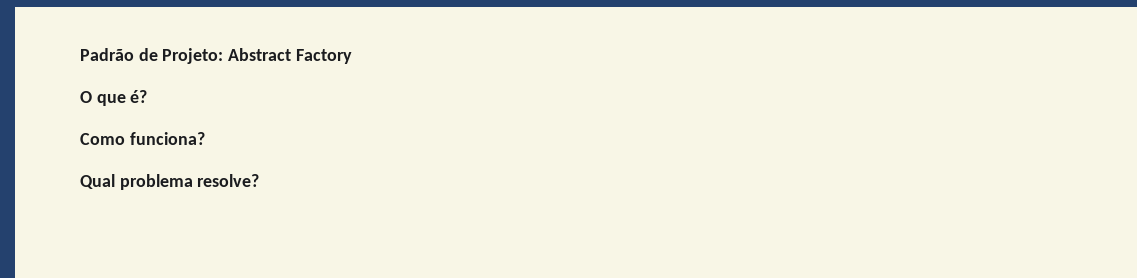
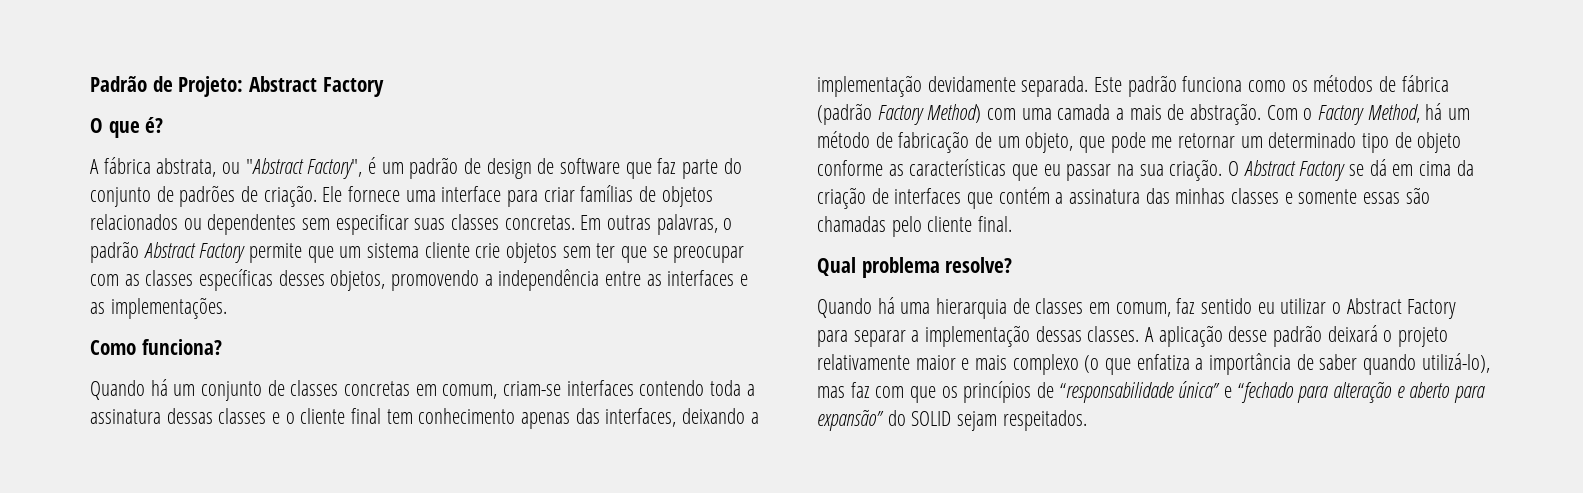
[80,132,205,145] [80,174,260,190] Como funciona? // Qual problema resolve? -> [90,157,742,179] [90,185,713,207] [90,214,733,235] [90,241,745,263] [90,269,749,291] [90,297,227,319] [90,339,222,355] [90,379,755,401] [90,408,759,429] [817,75,1449,97] [817,103,1471,125] [817,131,1462,153] [817,159,1474,181] [817,187,1430,209] [817,216,1013,237] [817,257,1013,278] [817,297,1457,319] [817,325,1449,347] [817,353,1490,375] [817,381,1486,403] [817,409,1087,431] A fábrica abstrata, ou "Abstract Factory", é um padrão de design de software que faz parte do conjunto de padrões de criação. Ele fornece uma interface para criar famílias de objetos relacionados ou dependentes sem especificar suas classes concretas. Em outras palavras, o padrão Abstract Factory permite que um sistema cliente crie objetos sem ter que se preocupar com as classes específicas desses objetos, promovendo a independência entre as interfaces e as implementações. // Como funciona? // Quando há um conjunto de classes concretas em comum, criam-se interfaces contendo toda a assinatura dessas classes e o cliente final tem conhecimento apenas das interfaces, deixando a implementação devidamente separada. Este padrão funciona como os métodos de fábrica (padrão Factory Method) com uma camada a mais de abstração. Com o Factory Method, há um método de fabricação de um objeto, que pode me retornar um determinado tipo de objeto conforme as características que eu passar na sua criação. O Abstract Factory se dá em cima da criação de interfaces que contém a assinatura das minhas classes e somente essas são chamadas pelo cliente final. // Qual problema resolve? // Quando há uma hierarquia de classes em comum, faz sentido eu utilizar o Abstract Factory para separar a implementação dessas classes. A aplicação desse padrão deixará o projeto relativamente maior e mais complexo (o que enfatiza a importância de saber quando utilizá-lo), mas faz com que os princípios de “responsabilidade única” e “fechado para alteração e aberto para expansão” do SOLID sejam respeitados.

